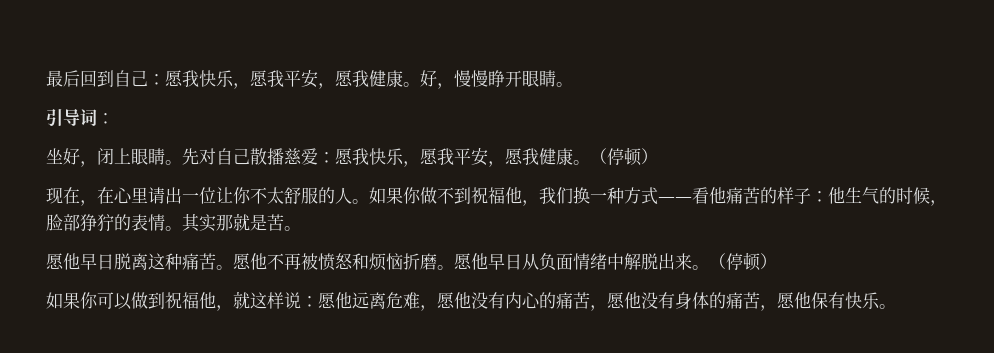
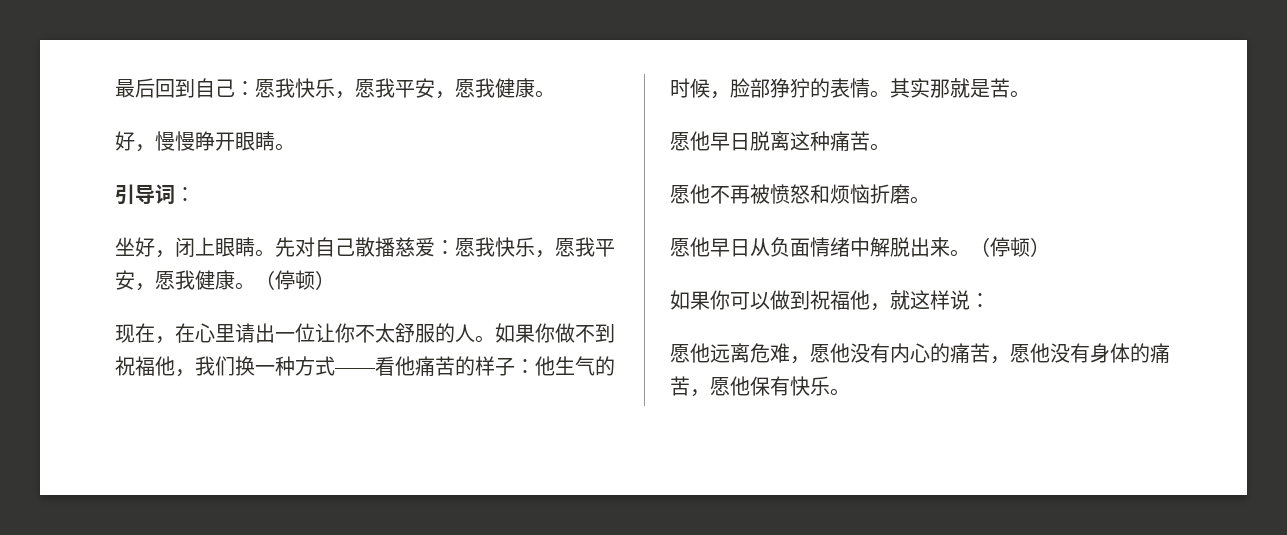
(420, 84) none -> (555, 94) //
(233, 267) none -> (890, 147) //
(454, 267) none -> (930, 200) //
(318, 301) none -> (990, 300) //

